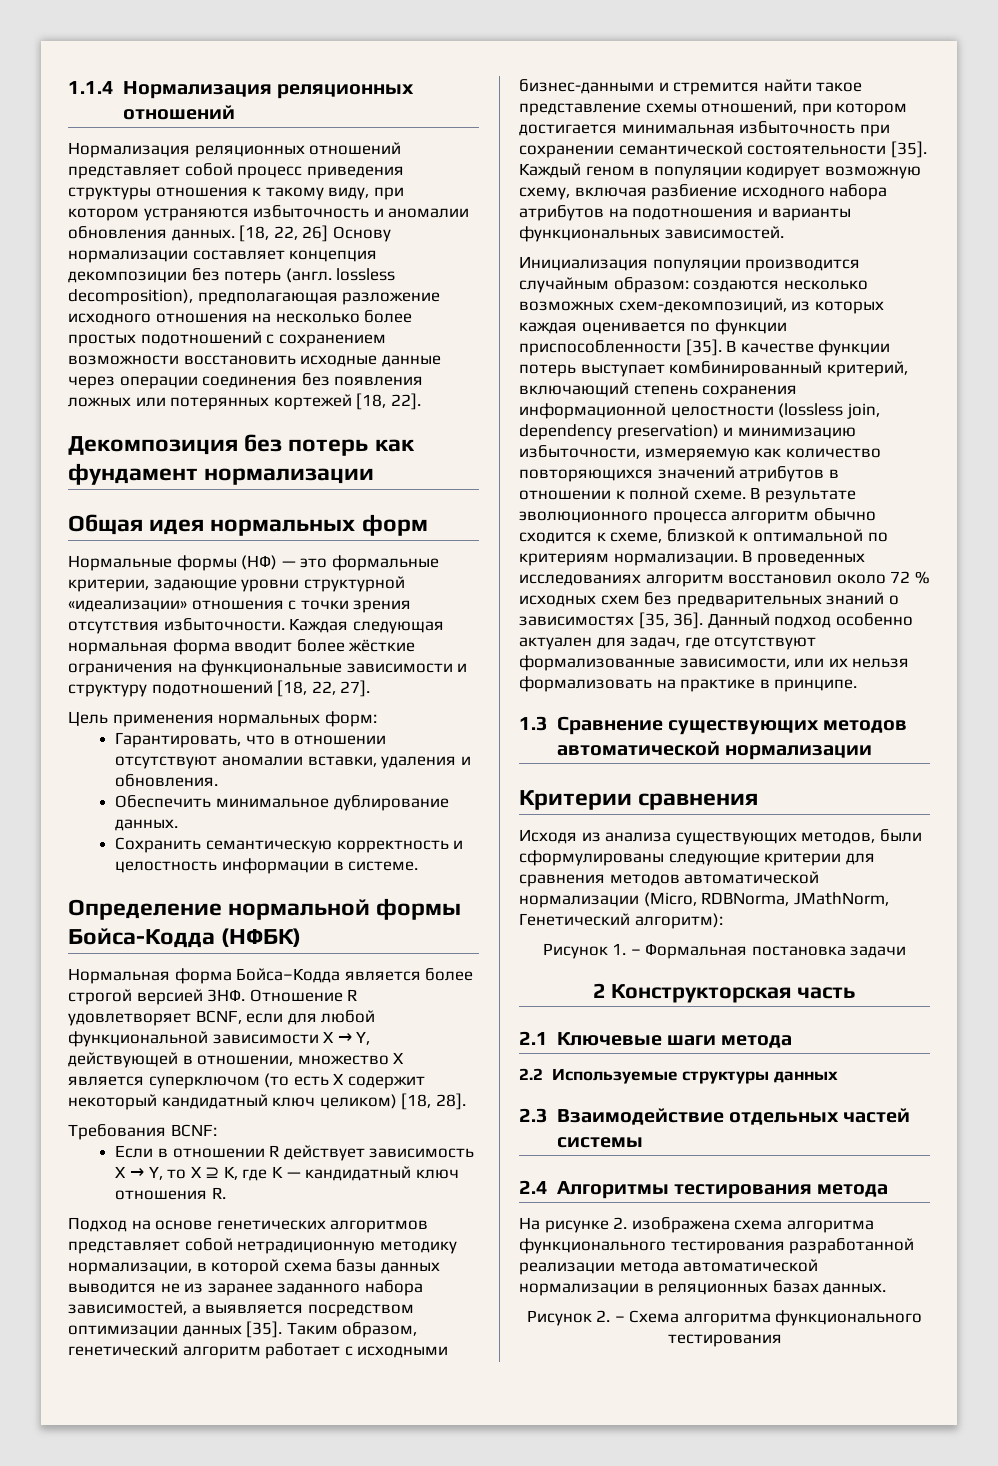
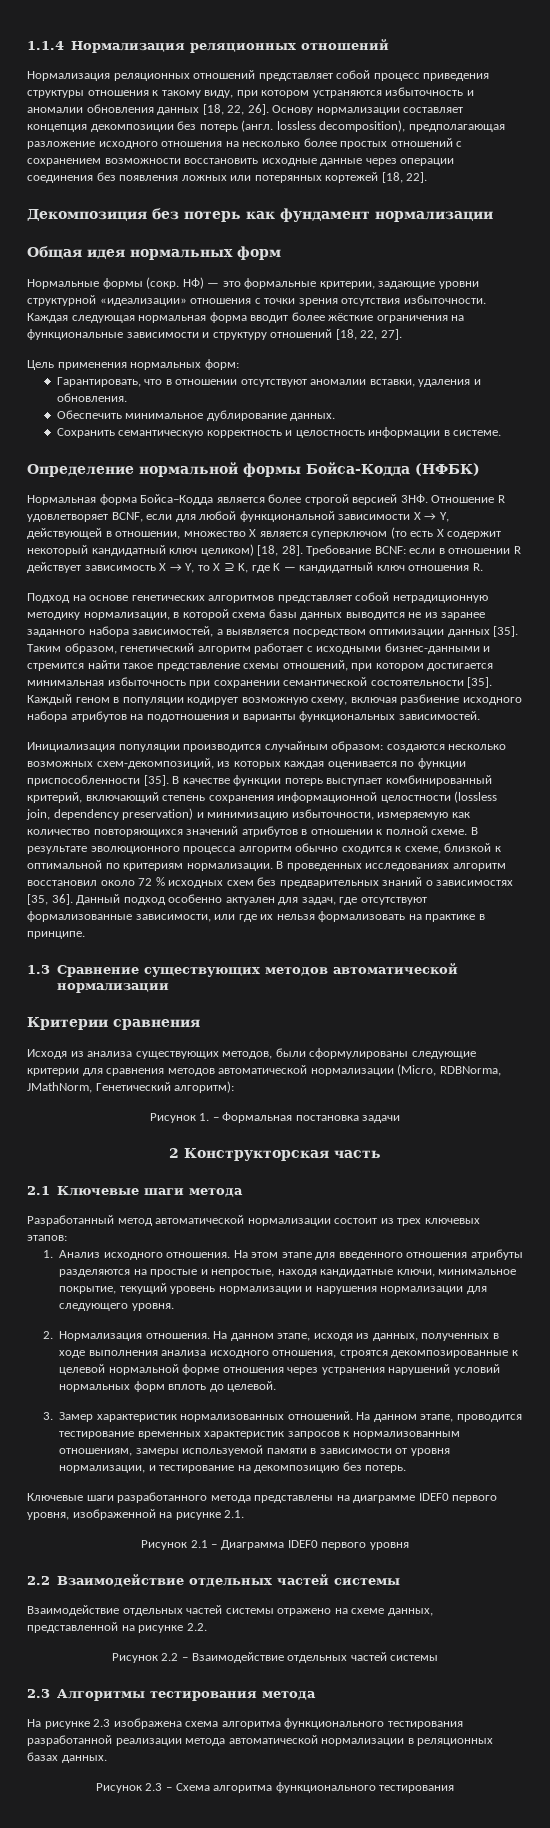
[171,225,329,242] данных. [18, 22, 26] -> [157,104,269,115] данных [18, 22, 26].
[140,331,262,346] подотношений -> [390,138,453,147] отношений
[241,555,278,570] (НФ) -> [146,277,204,289] (сокр. НФ)
[151,681,273,696] подотношений -> [270,329,333,338] отношений
[68,1124,166,1140] // Требования -> [306,545,372,556] Требование
[115,1145,154,1158] // Если -> [409,548,436,554] если
(825, 663) none -> [238,914,257,922] где
[519,1068,838,1084] [519,1108,911,1125] [556,1137,643,1148] [519,1180,548,1194] 2.2 Используемые структуры данных // 2.3 Взаимодействие отдельных частей системы // 2.4 -> [27,1215,480,1226] [27,1235,67,1241] [42,1249,523,1260] [59,1269,517,1277] [59,1283,487,1294] [59,1303,174,1311] [42,1331,499,1341] [59,1350,518,1358] [59,1364,500,1375] [59,1381,277,1392] [42,1411,522,1422] [59,1431,460,1439] [59,1445,450,1456] [59,1462,407,1473] [27,1492,498,1503] [27,1509,245,1520] [141,1540,409,1550] [27,1574,400,1587] [27,1605,433,1616] [27,1622,207,1633] [111,1652,439,1663] [27,1689,50,1698] Разработанный метод автоматической нормализации состоит из трех ключевых этапов: // 1. Анализ исходного отношения. На этом этапе для введенного отношения атрибуты разделяются на простые и непростые, находя кандидатные ключи, минимальное покрытие, текущий уровень нормализации и нарушения нормализации для следующего уровня. // 2. Нормализация отношения. На данном этапе, исходя из данных, полученных в ходе выполнения анализа исходного отношения, строятся декомпозированные к целевой нормальной форме отношения через устранения нарушений условий нормальных форм вплоть до целевой. // 3. Замер характеристик нормализованных отношений. На данном этапе, проводится тестирование временных характеристик запросов к нормализованным отношениям, замеры используемой памяти в зависимости от уровня нормализации, и тестирование на декомпозицию без потерь. // Ключевые шаги разработанного метода представлены на диаграмме IDEF0 первого уровня, изображенной на рисунке 2.1. // Рисунок 2.1 – Диаграмма IDEF0 первого уровня // 2.2 Взаимодействие отдельных частей системы // Взаимодействие отдельных частей системы отражено на схеме данных, представленной на рисунке 2.2. // Рисунок 2.2 – Взаимодействие отдельных частей системы // 2.3
[613,1217,628,1229] 2. -> [93,1719,111,1727] 2.3
[596,1310,611,1322] 2. -> [145,1783,163,1791] 2.3

